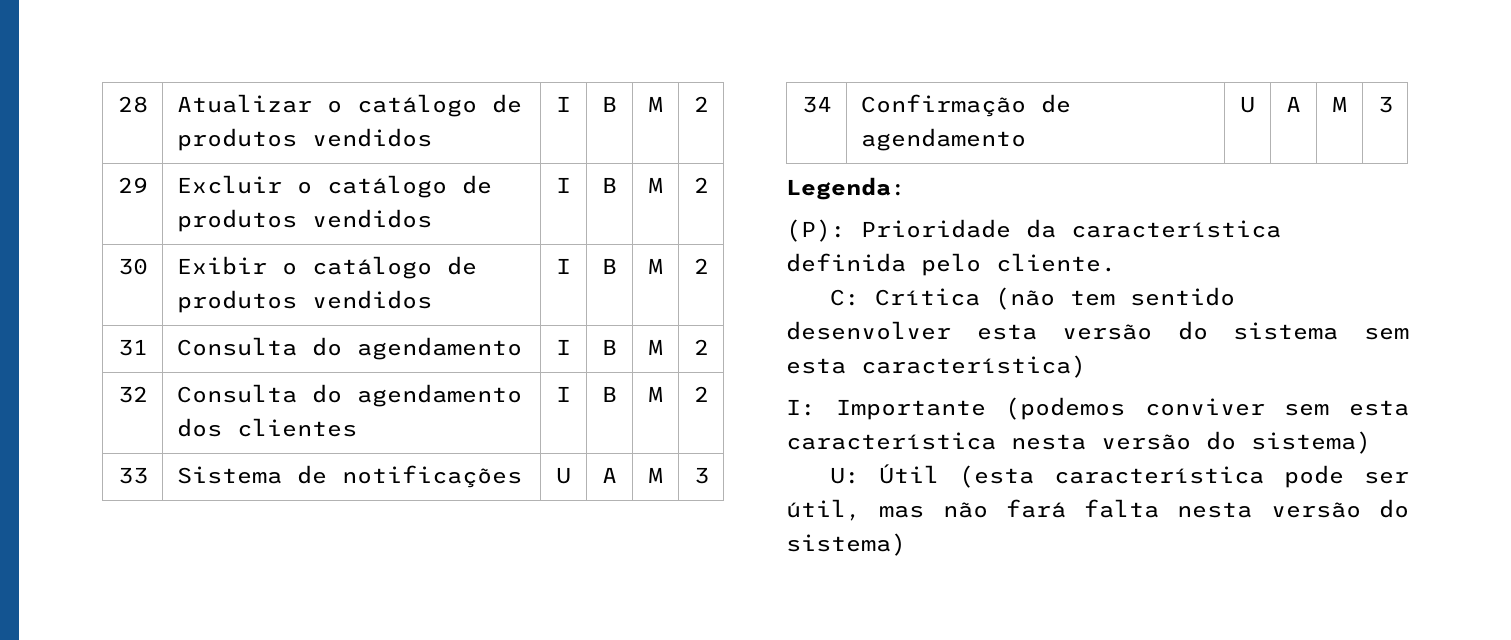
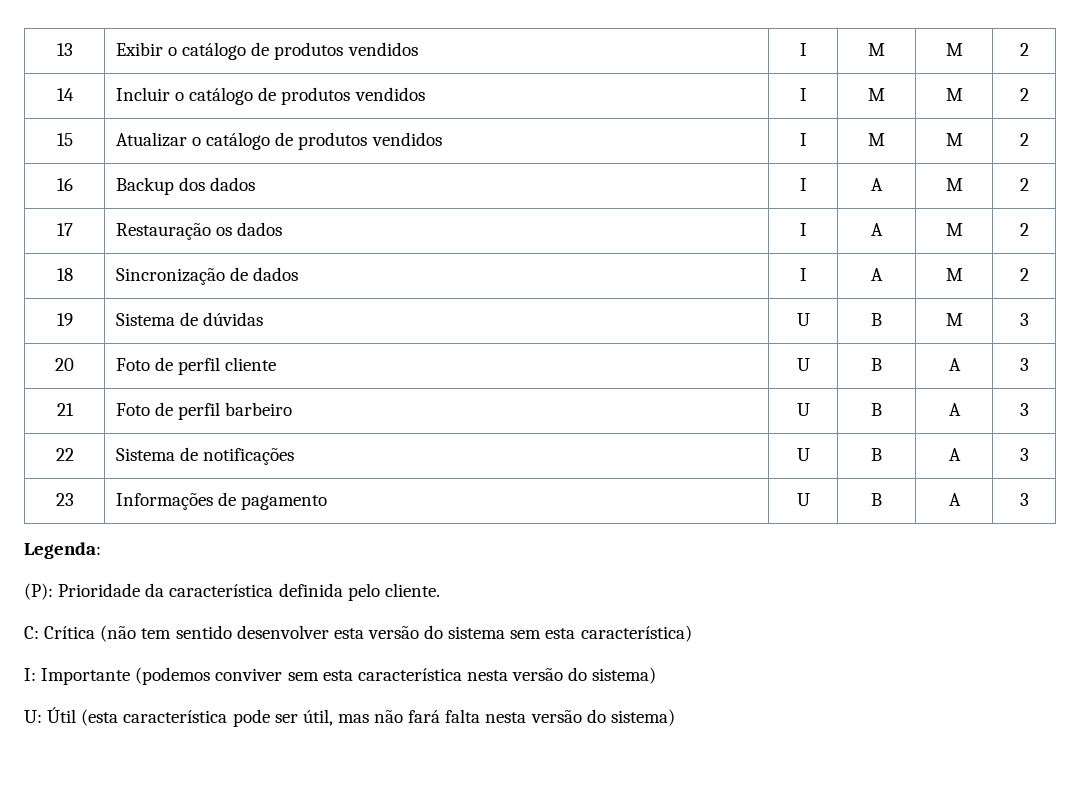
[117,96,148,113] 28 -> [56,43,73,56] [115,42,418,60] [799,43,807,56] [868,43,885,56] [945,43,963,56] [1019,43,1029,56] [56,88,74,101] [115,87,425,105] [799,88,807,101] [868,88,885,101] [945,88,963,101] [1019,88,1029,101] [56,133,73,146] 13 | Exibir o catálogo de produtos vendidos | I | M | M | 2 // 14 | Incluir o catálogo de produtos vendidos | I | M | M | 2 // 15
[602,96,617,112] [648,96,663,112] [693,96,709,112] [117,177,148,193] [176,175,492,198] [176,209,432,232] [556,177,571,193] [602,177,617,193] [648,177,663,193] [693,177,709,193] [117,258,148,275] [176,256,477,279] [176,290,432,313] [556,258,571,274] [602,258,617,274] [648,258,663,274] [693,258,709,274] [117,339,148,356] [176,337,522,360] [556,339,571,355] [602,339,617,355] [648,339,663,355] [693,339,709,355] [117,386,148,403] [176,384,522,407] [176,418,357,437] [556,386,571,402] [602,386,617,402] [648,386,663,402] [693,386,709,402] [117,467,148,484] B | M | 2 // 29 | Excluir o catálogo de produtos vendidos | I | B | M | 2 // 30 | Exibir o catálogo de produtos vendidos | I | B | M | 2 // 31 | Consulta do agendamento | I | B | M | 2 // 32 | Consulta do agendamento dos clientes | I | B | M | 2 // 33 -> [868,133,885,146] [945,133,963,146] [1019,133,1029,146] [56,178,73,191] [115,177,256,195] [799,178,807,191] [871,178,883,191] [945,178,963,191] [1019,178,1029,191] [56,223,73,236] [115,222,283,240] [799,223,807,236] [871,223,883,236] [945,223,963,236] [1019,223,1029,236] [56,268,73,281] [115,267,299,285] [799,268,807,281] [871,268,883,281] [945,268,963,281] [1019,268,1029,281] [56,313,73,326] [115,312,264,326] [796,313,810,326] [871,313,882,326] [945,313,963,326] [1019,313,1029,326] [55,358,74,371] [115,357,277,375] [796,358,810,371] [871,358,882,371] [948,358,961,371] [1019,358,1029,371] [56,403,74,416] [115,402,293,420] [796,403,810,416] [871,403,882,416] [948,403,961,416] [1019,403,1029,416] [55,448,74,461] M | M | 2 // 16 | Backup dos dados | I | A | M | 2 // 17 | Restauração os dados | I | A | M | 2 // 18 | Sincronização de dados | I | A | M | 2 // 19 | Sistema de dúvidas | U | B | M | 3 // 20 | Foto de perfil cliente | U | B | A | 3 // 21 | Foto de perfil barbeiro | U | B | A | 3 // 22
[602,467,617,483] [648,467,663,483] [693,467,709,484] [801,96,832,113] [860,94,1071,117] [860,128,1026,151] [1240,96,1255,113] [1286,96,1301,112] [1332,96,1347,112] | A | M | 3 // 34 | Confirmação de agendamento | U | A | M -> [871,448,882,461] [948,448,961,461] [1019,448,1029,461] [55,493,74,506] [115,492,328,510] [796,493,810,506] [871,493,882,506] [948,493,961,506] | B | A | 3 // 23 | Informações de pagamento | U | B | A

